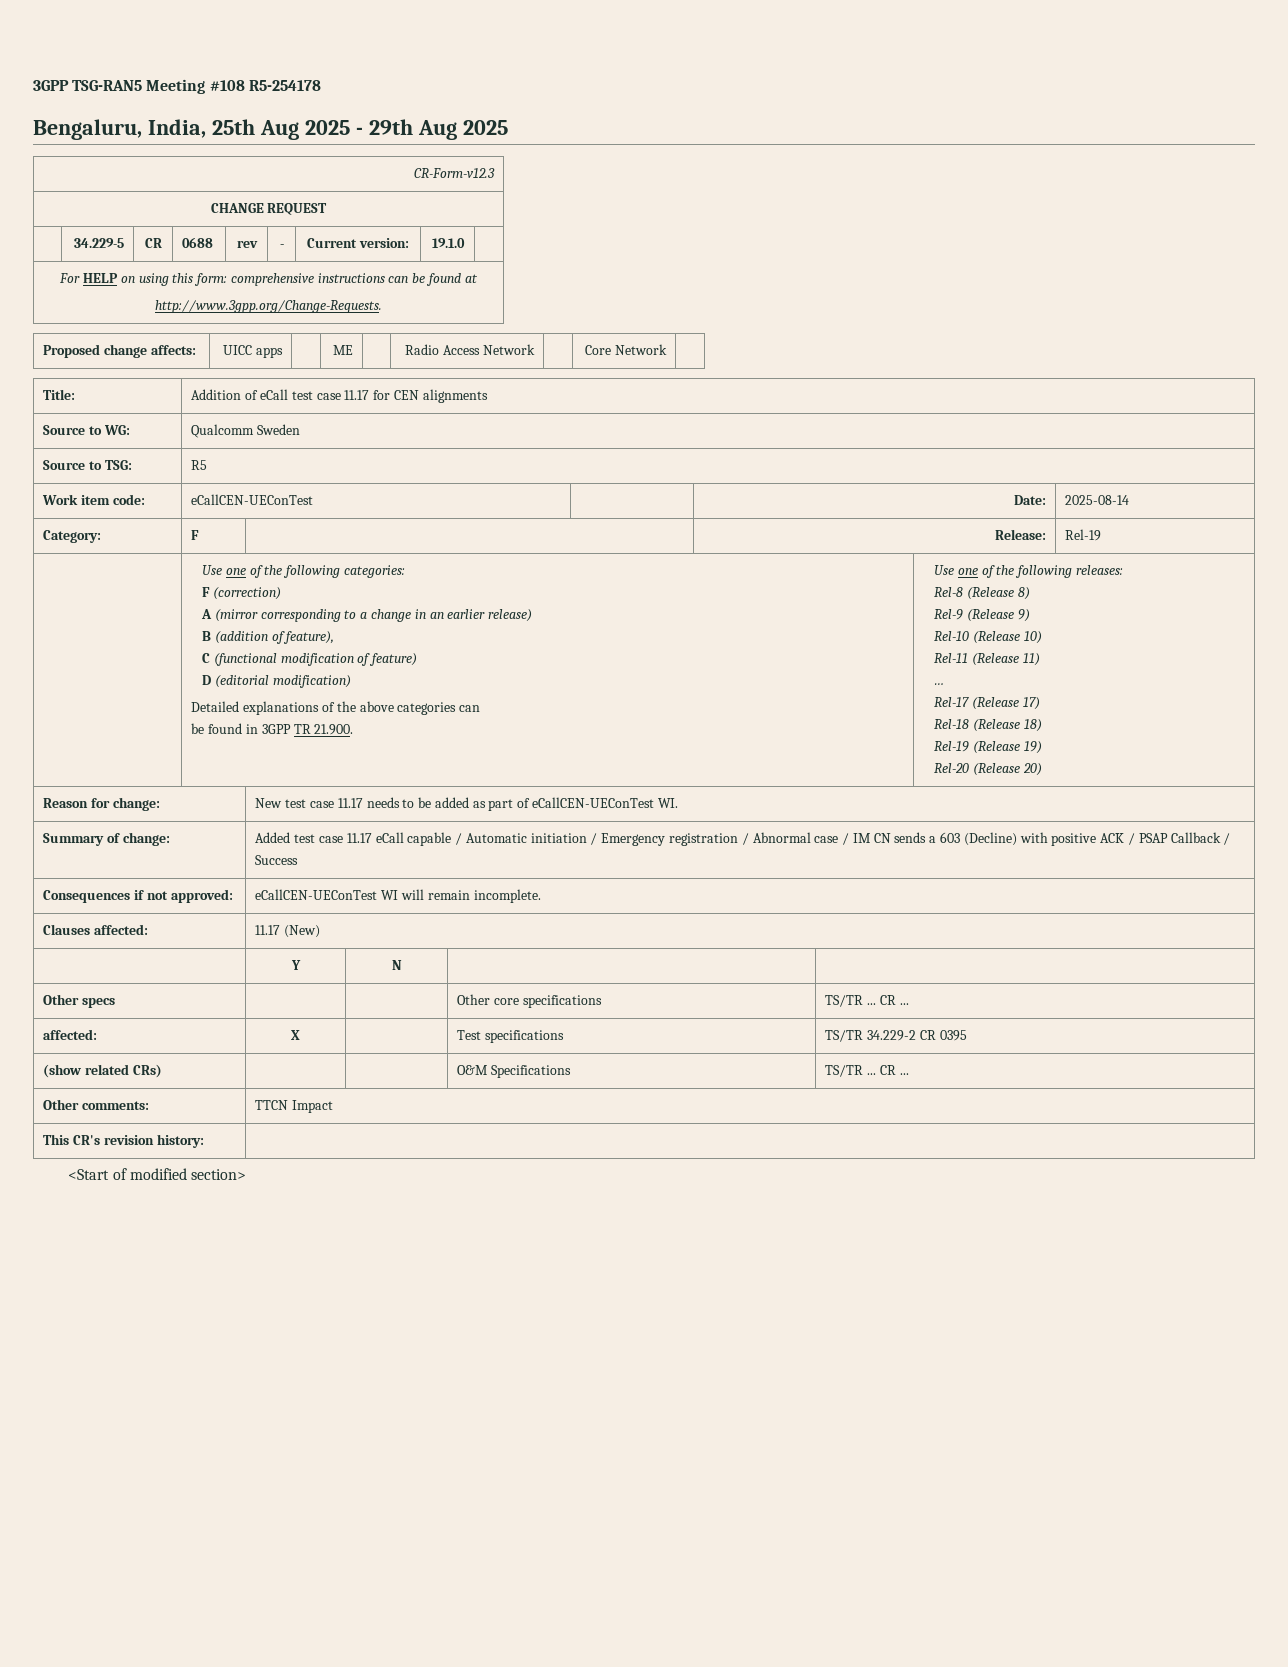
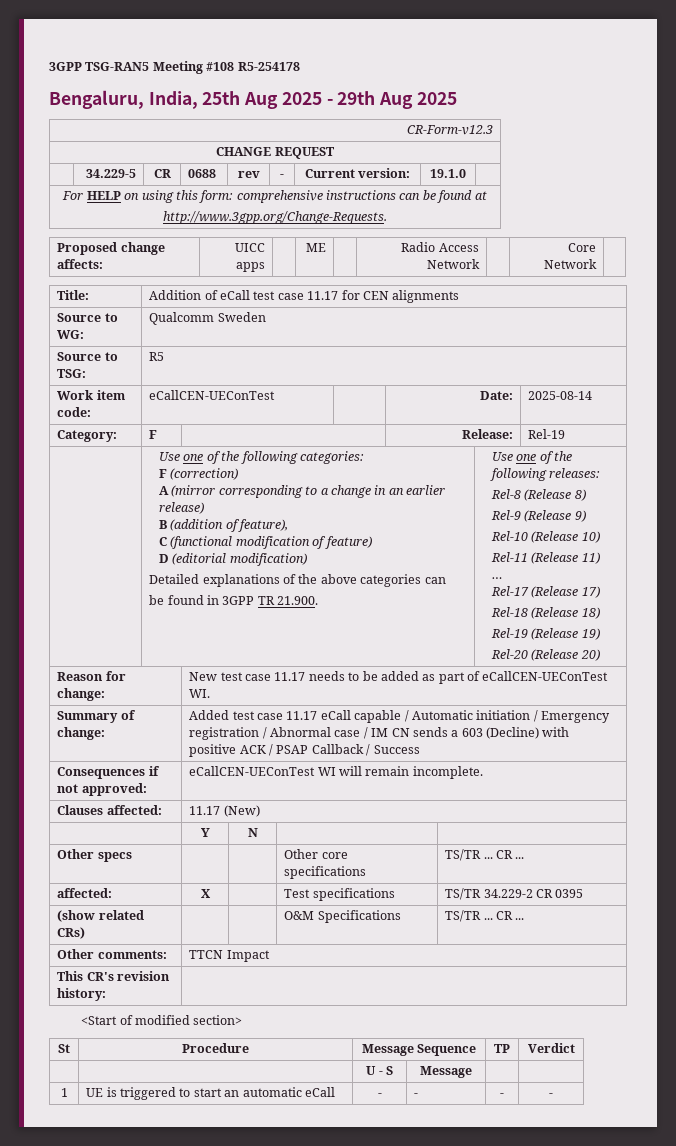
(246, 1174) none -> [58,1044,70,1053] [182,1043,249,1053] [361,1044,477,1056] [494,1044,510,1053] [527,1043,575,1053] [366,1066,393,1075] [420,1066,472,1078] [60,1088,68,1097] [86,1087,335,1100] [377,1093,382,1097] [414,1093,419,1097] [500,1093,504,1097] [549,1093,553,1097] // St | Procedure | Message Sequence | TP | Verdict // | | U - S | Message | | // 1 | UE is triggered to start an automatic eCall | - | - | - | -

